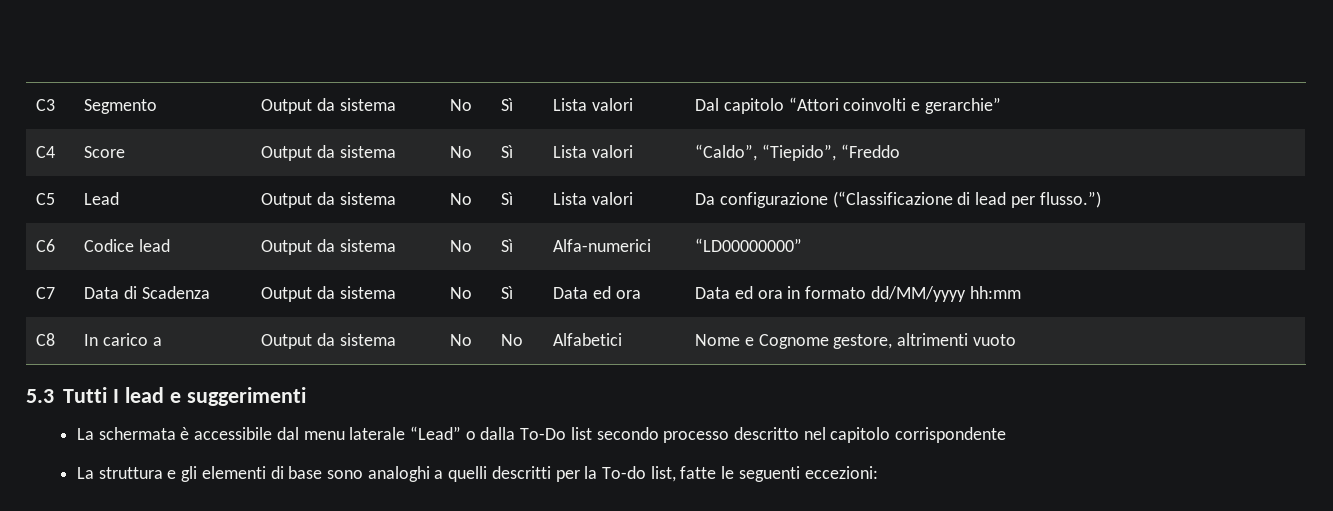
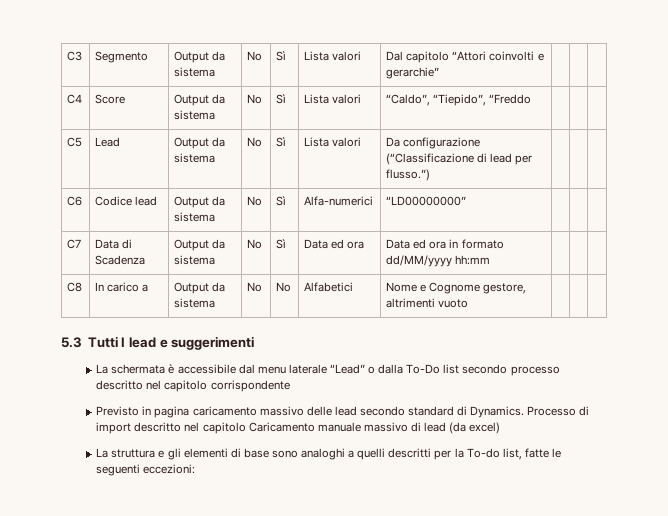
(1007, 435) none -> [96,406,590,418] [96,422,501,434] // Previsto in pagina caricamento massivo delle lead secondo standard di Dynamics. Processo di import descritto nel capitolo Caricamento manuale massivo di lead (da excel)

